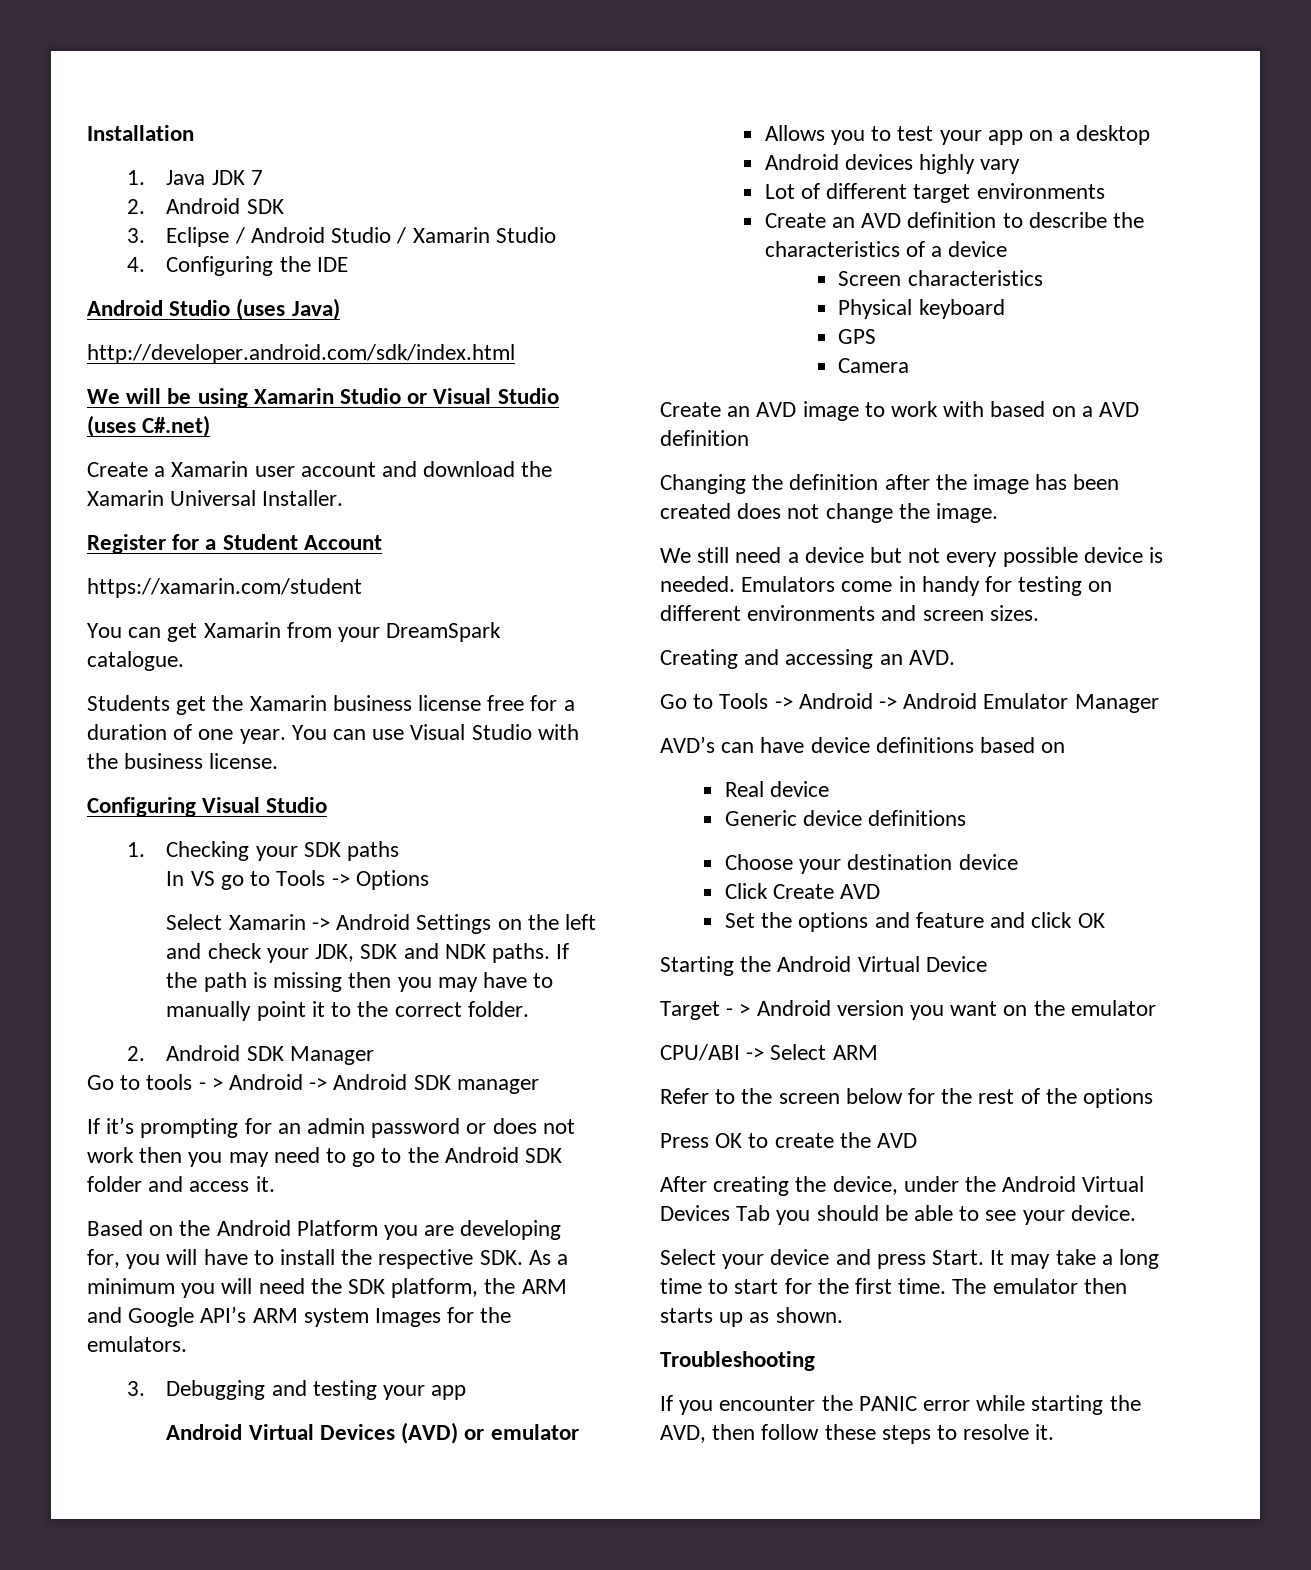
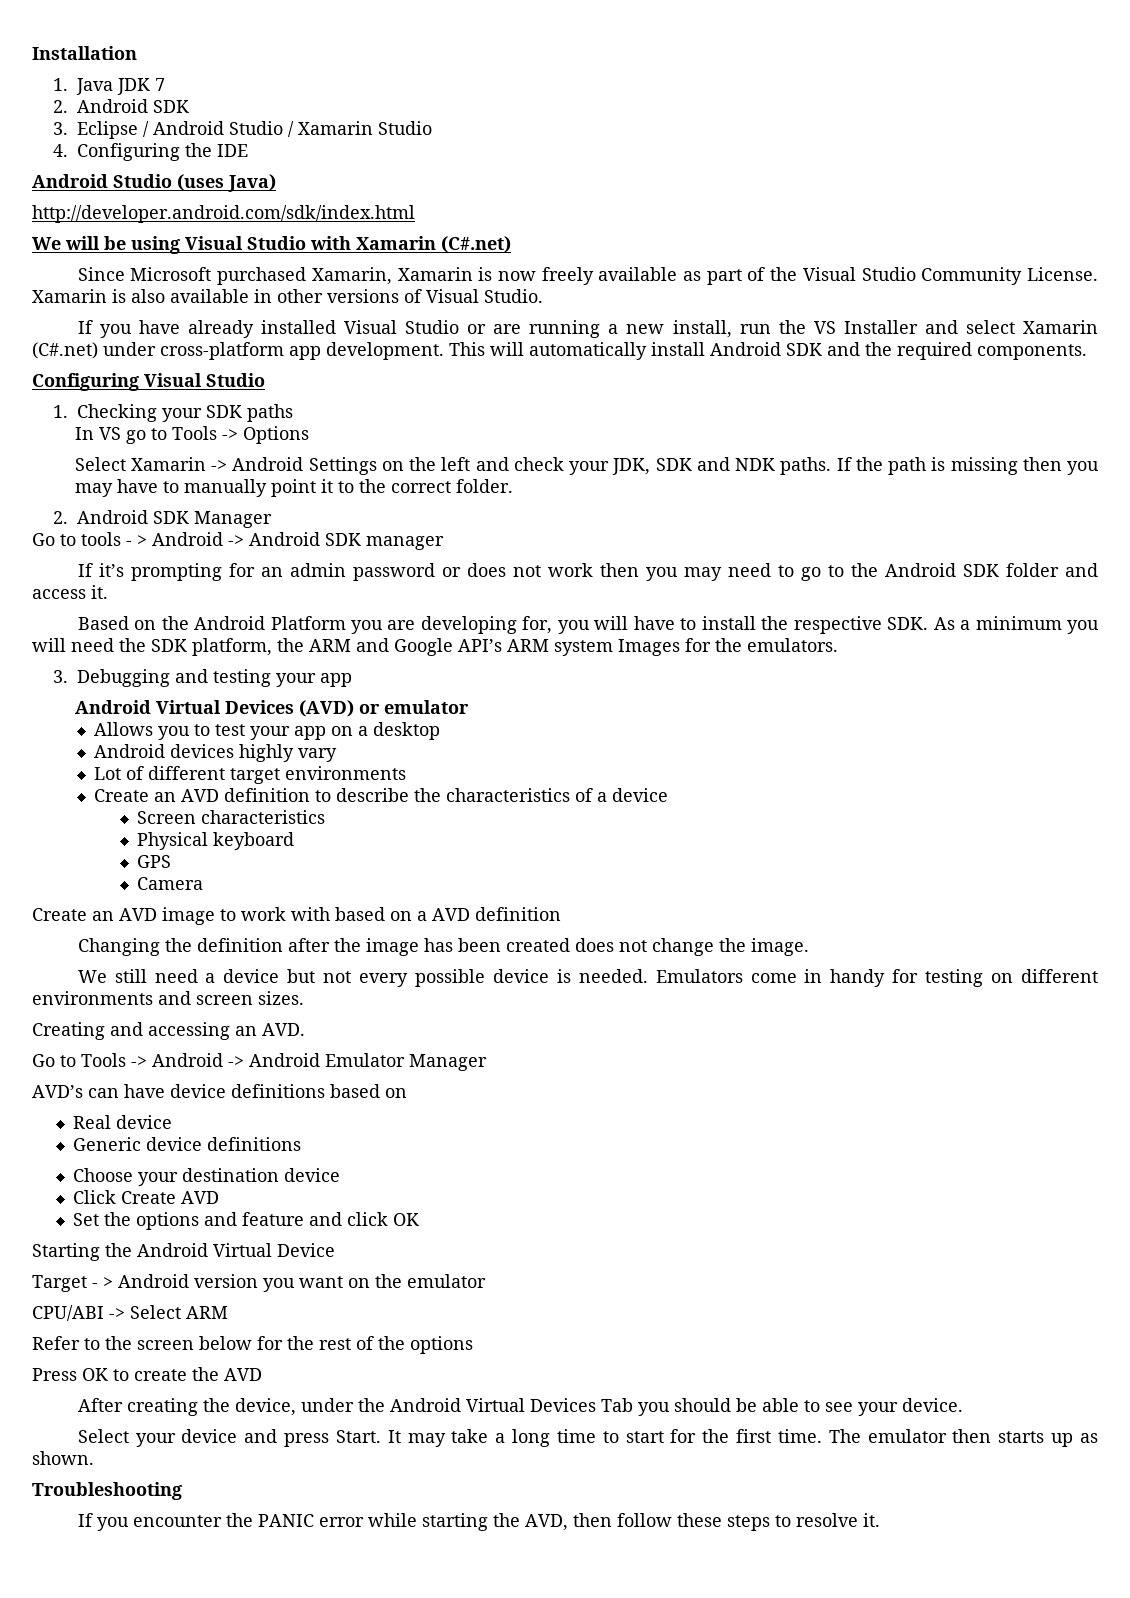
[253,388,559,404] [87,415,211,437] [87,461,553,477] [87,490,344,506] [87,534,382,554] [87,578,362,598] [87,622,502,642] [87,651,184,671] [87,695,575,715] [87,724,579,744] [87,753,279,769] Xamarin Studio or Visual Studio (uses C#.net) // Create a Xamarin user account and download the Xamarin Universal Installer. // Register for a Student Account // https://xamarin.com/student // You can get Xamarin from your DreamSpark catalogue. // Students get the Xamarin business license free for a duration of one year. You can use Visual Studio with the business license. -> [185,236,511,253] [77,267,1098,285] [32,289,543,303] [77,320,1099,338] [32,342,1087,360] Visual Studio with Xamarin (C#.net) // Since Microsoft purchased Xamarin, Xamarin is now freely available as part of the Visual Studio Community License. Xamarin is also available in other versions of Visual Studio. // If you have already installed Visual Studio or are running a new install, run the VS Installer and select Xamarin (C#.net) under cross-platform app development. This will automatically install Android SDK and the required components.

